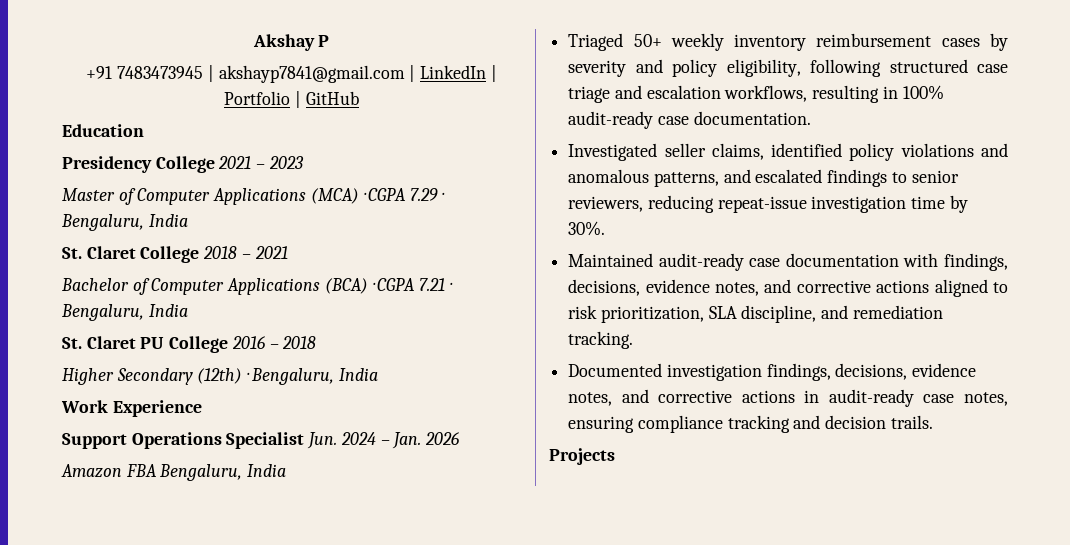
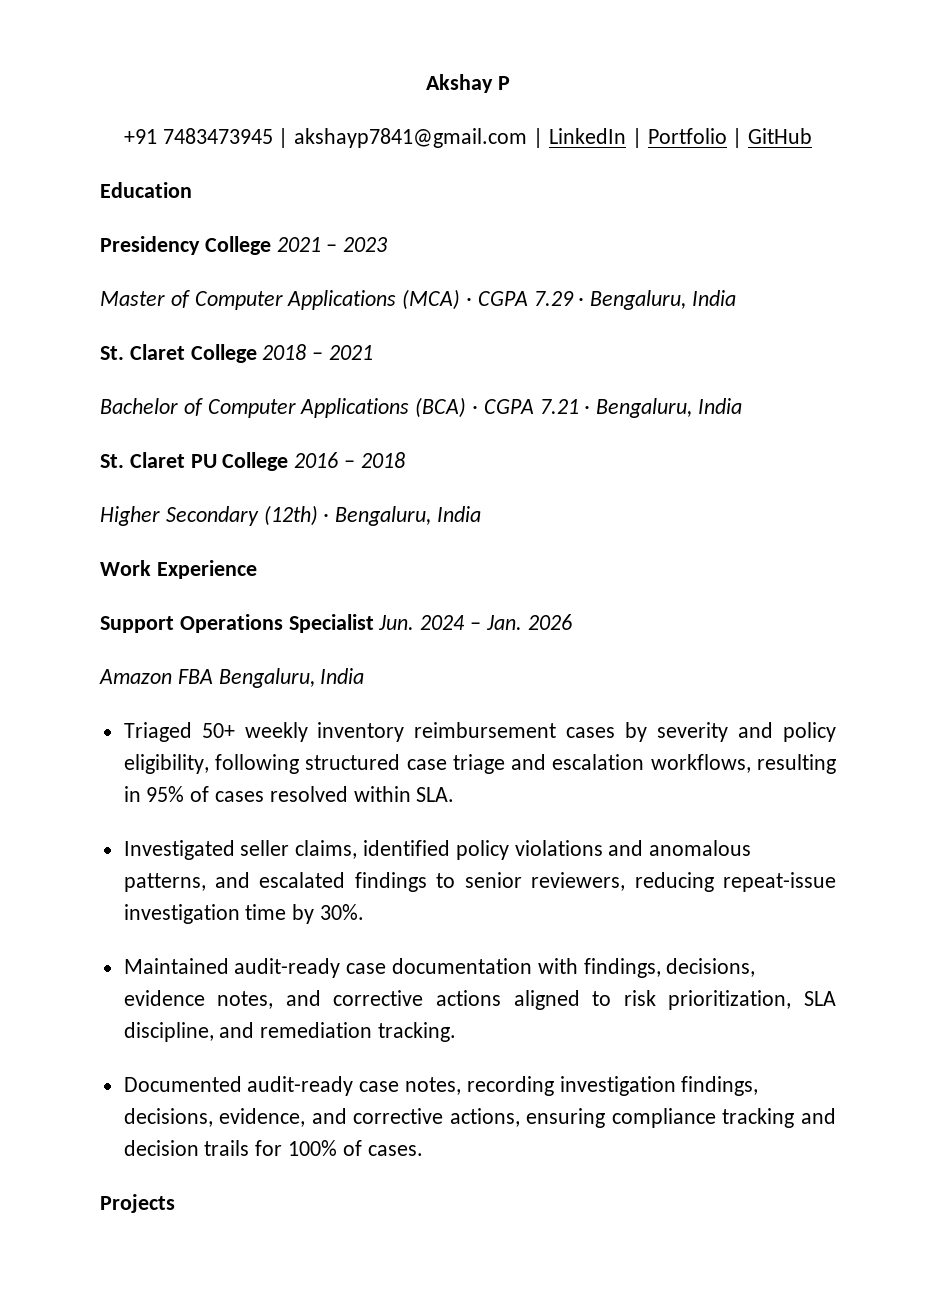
[902,85,944,100] [568,111,811,129] 100% audit-ready case documentation. -> [146,786,455,802] 95% of cases resolved within SLA.
[666,363,977,381] [568,389,1008,407] investigation findings, decisions, evidence notes, and corrective actions in audit-ready case notes, -> [247,1076,759,1096] [123,1108,520,1127] audit-ready case notes, recording investigation findings, decisions, evidence, and corrective actions,
[890,415,933,429] trails. -> [204,1140,423,1156] trails for 100% of cases.

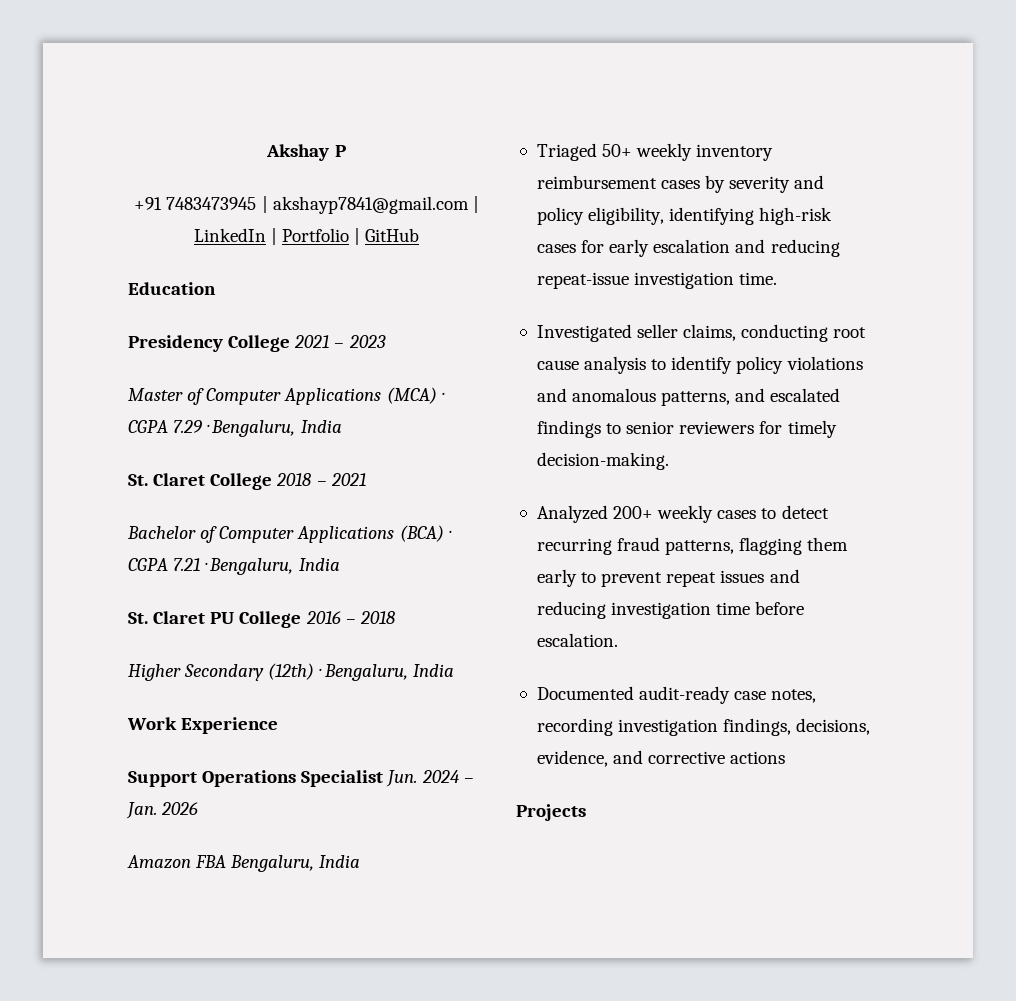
[214,754,836,774] [123,786,455,802] [123,840,451,860] following structured case triage and escalation workflows, resulting in 95% of cases resolved within SLA. // Investigated seller claims, identified -> [669,207,833,225] [536,239,840,257] [536,272,778,289] [536,324,867,342] [536,356,733,374] identifying high-risk cases for early escalation and reducing repeat-issue investigation time. // Investigated seller claims, conducting root cause analysis to identify
[531,872,836,892] [123,904,365,924] [123,958,756,978] [123,990,836,1010] [123,1022,457,1042] reviewers, reducing repeat-issue investigation time by 30%. // Maintained audit-ready case documentation with findings, decisions, evidence notes, and corrective actions aligned to risk prioritization, SLA discipline, and remediation tracking. -> [679,420,837,438] [536,452,669,470] [536,505,829,523] [536,537,849,555] [536,569,800,587] [536,601,805,619] [536,633,618,647] reviewers for timely decision-making. // Analyzed 200+ weekly cases to detect recurring fraud patterns, flagging them early to prevent repeat issues and reducing investigation time before escalation.
[449,1108,836,1128] [123,1140,423,1156] actions, ensuring compliance tracking and decision trails for 100% of cases. -> [730,751,786,764] actions

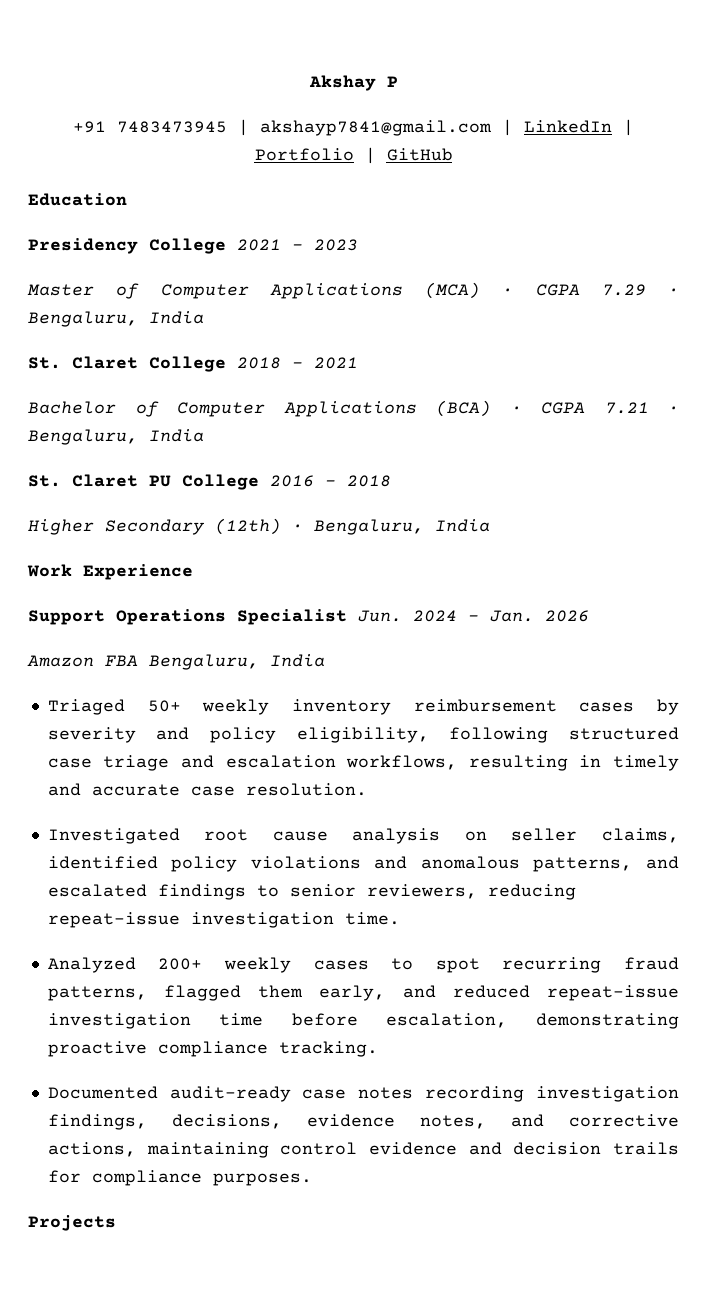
[669,207,833,225] [536,239,840,257] [536,272,778,289] [536,324,867,342] [536,356,733,374] identifying high-risk cases for early escalation and reducing repeat-issue investigation time. // Investigated seller claims, conducting root cause analysis to identify -> [449,727,679,743] [47,755,680,771] [47,783,367,796] [47,828,679,844] [47,856,158,869] following structured case triage and escalation workflows, resulting in timely and accurate case resolution. // Investigated root cause analysis on seller claims, identified
[679,420,837,438] [536,452,669,470] reviewers for timely decision-making. -> [366,884,576,900] [47,912,400,928] reviewers, reducing repeat-issue investigation time.
[781,505,829,519] detect -> [435,958,480,973] spot
[739,537,849,555] [536,569,800,587] [536,601,805,619] [536,633,618,647] flagging them early to prevent repeat issues and reducing investigation time before escalation. -> [164,985,679,1001] [47,1013,679,1029] [47,1041,378,1057] flagged them early, and reduced repeat-issue investigation time before escalation, demonstrating proactive compliance tracking.
[771,689,817,703] notes, -> [358,1087,414,1099] notes
[536,750,786,767] evidence, and corrective actions -> [306,1114,679,1129] [47,1142,679,1158] [47,1170,312,1186] evidence notes, and corrective actions, maintaining control evidence and decision trails for compliance purposes.

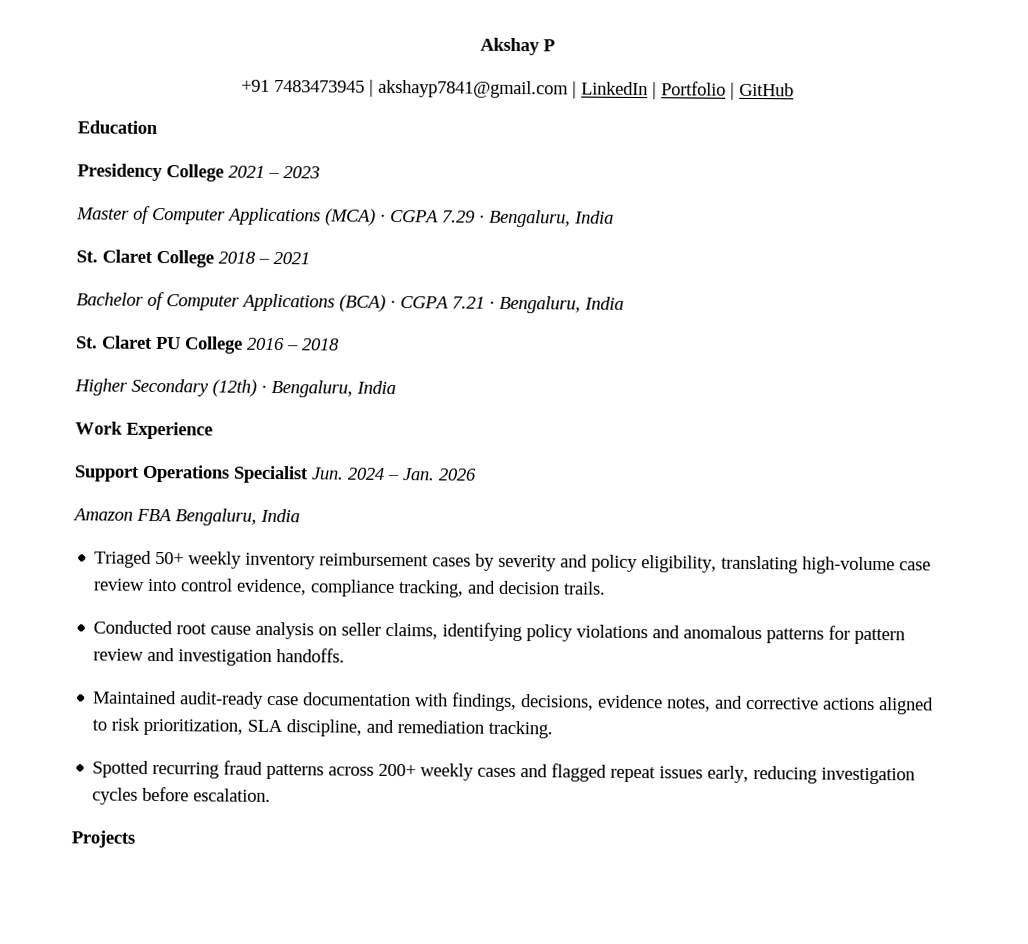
[449,727,679,743] [47,755,680,771] [47,783,367,796] [47,828,180,844] following structured case triage and escalation workflows, resulting in timely and accurate case resolution. // Investigated -> [721,555,932,575] [93,578,607,598] [93,620,174,635] translating high-volume case review into control evidence, compliance tracking, and decision trails. // Conducted
[47,856,158,869] identified -> [442,622,523,642] identifying
[533,856,679,872] [47,884,576,900] [47,912,400,928] [47,957,680,973] [47,985,679,1001] [47,1013,679,1029] [47,1041,378,1057] [47,1086,680,1102] patterns, and escalated findings to senior reviewers, reducing repeat-issue investigation time. // Analyzed 200+ weekly cases to spot recurring fraud patterns, flagged them early, and reduced repeat-issue investigation time before escalation, demonstrating proactive compliance tracking. // Documented audit-ready case notes recording investigation -> [766,625,906,645] [93,647,346,666] [93,690,449,709] patterns for pattern review and investigation handoffs. // Maintained audit-ready case documentation with
[47,1142,679,1158] [47,1170,312,1186] actions, maintaining control evidence and decision trails for compliance purposes. -> [823,697,935,715] [92,717,554,739] [92,760,916,785] [92,786,272,805] actions aligned to risk prioritization, SLA discipline, and remediation tracking. // Spotted recurring fraud patterns across 200+ weekly cases and flagged repeat issues early, reducing investigation cycles before escalation.

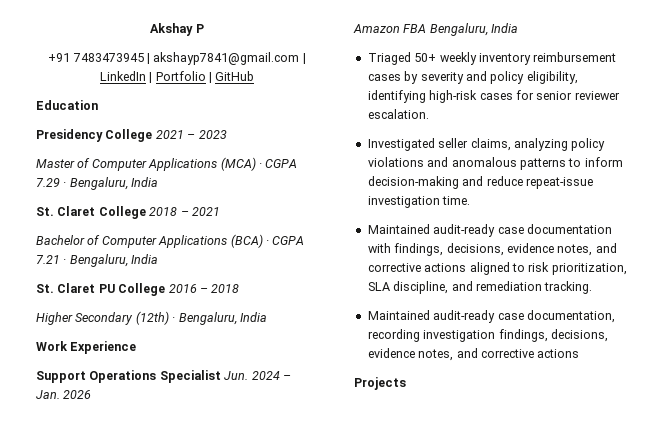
[721,555,932,575] [93,578,607,598] [93,620,338,640] translating high-volume case review into control evidence, compliance tracking, and decision trails. // Conducted root cause analysis on -> [367,90,620,103] [367,109,429,119] [367,138,435,151] identifying high-risk cases for senior reviewer escalation. // Investigated
[442,622,523,642] identifying -> [513,138,568,151] analyzing
[828,625,906,645] [93,647,346,666] for pattern review and investigation handoffs. -> [568,157,623,167] [367,176,593,189] [367,196,471,208] to inform decision-making and reduce repeat-issue investigation time.
[92,760,916,785] [92,786,272,805] Spotted recurring fraud patterns across 200+ weekly cases and flagged repeat issues early, reducing investigation cycles before escalation. -> [367,310,615,323] [367,329,608,342] [367,348,580,361] Maintained audit-ready case documentation, recording investigation findings, decisions, evidence notes, and corrective actions

